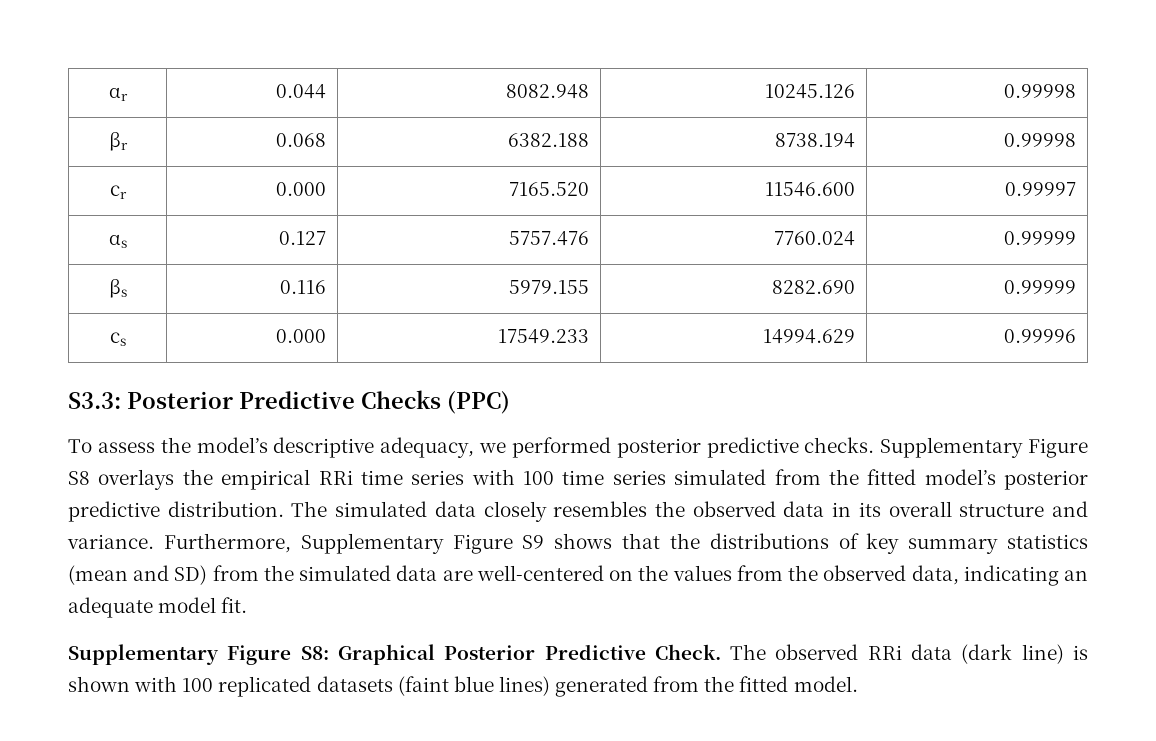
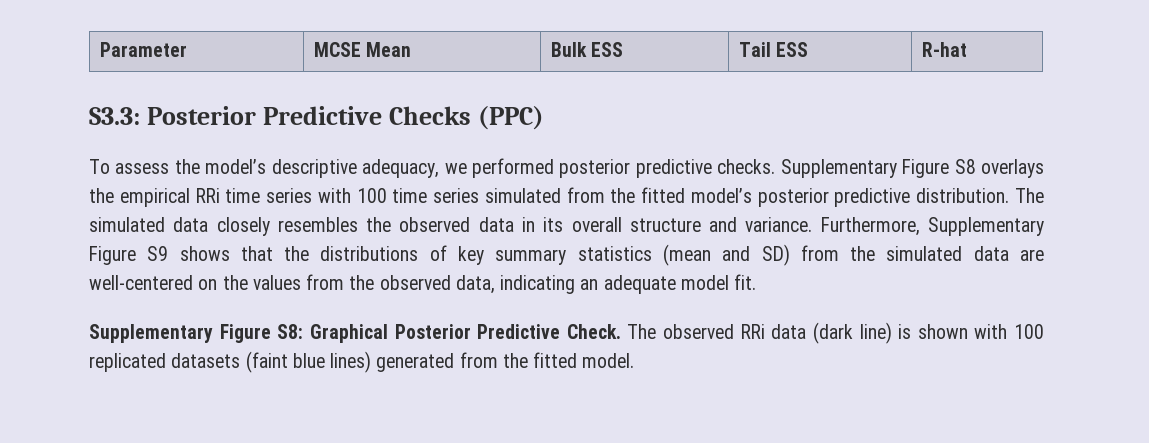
[108,87,128,101] [275,84,326,99] [505,84,589,99] [764,84,855,99] [1003,84,1076,98] [108,132,128,151] [275,133,326,147] [507,133,589,147] [774,133,855,148] [1003,133,1076,147] [109,185,127,199] [275,182,326,196] [508,182,589,196] [764,182,855,197] [1004,182,1076,196] [108,234,127,248] [278,231,326,245] [508,231,589,246] [773,231,855,246] [1003,231,1076,245] [108,279,127,298] [279,280,326,294] [508,280,589,294] [771,280,855,294] [1003,280,1076,294] [109,332,126,346] [275,329,326,343] [497,329,589,344] [762,329,855,344] [1003,329,1076,343] αr | 0.044 | 8082.948 | 10245.126 | 0.99998 // βr | 0.068 | 6382.188 | 8738.194 | 0.99998 // cr | 0.000 | 7165.520 | 11546.600 | 0.99997 // αs | 0.127 | 5757.476 | 7760.024 | 0.99999 // βs | 0.116 | 5979.155 | 8282.690 | 0.99999 // cs | 0.000 | 17549.233 | 14994.629 | 0.99996 -> [99,42,187,57] [313,42,411,57] [550,42,623,57] [738,42,808,57] [921,42,967,57] Parameter | MCSE Mean | Bulk ESS | Tail ESS | R-hat

